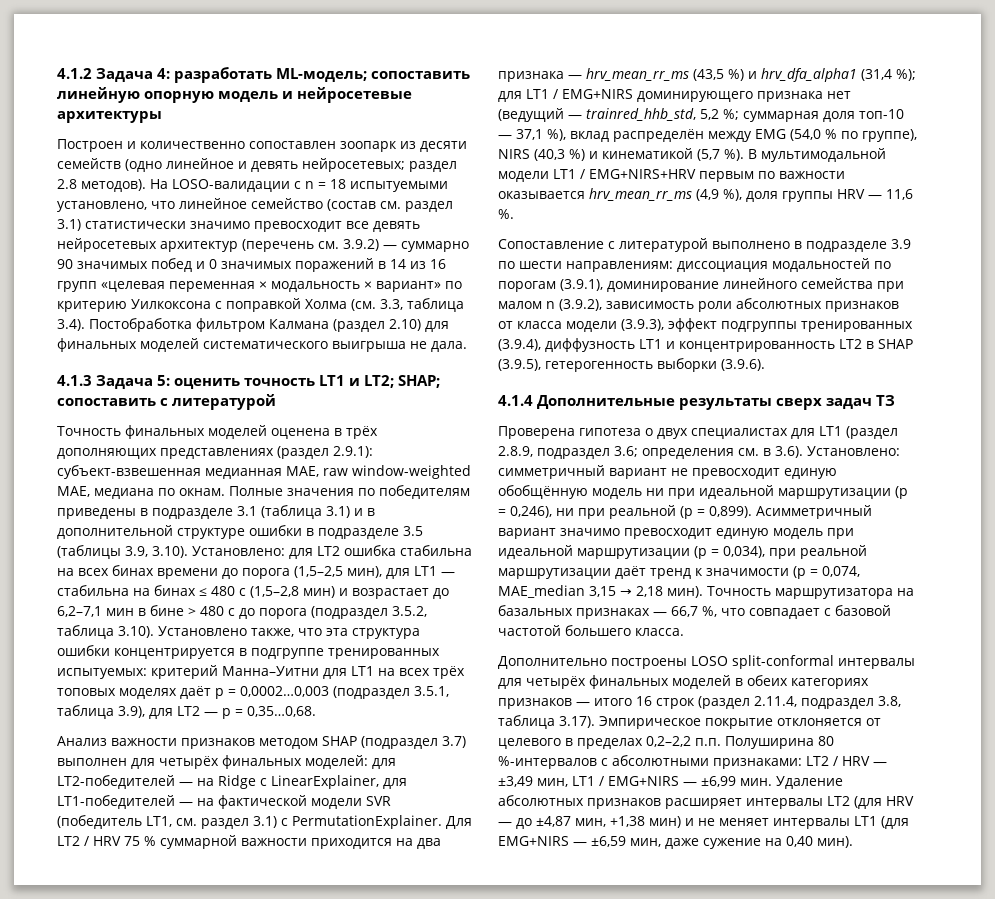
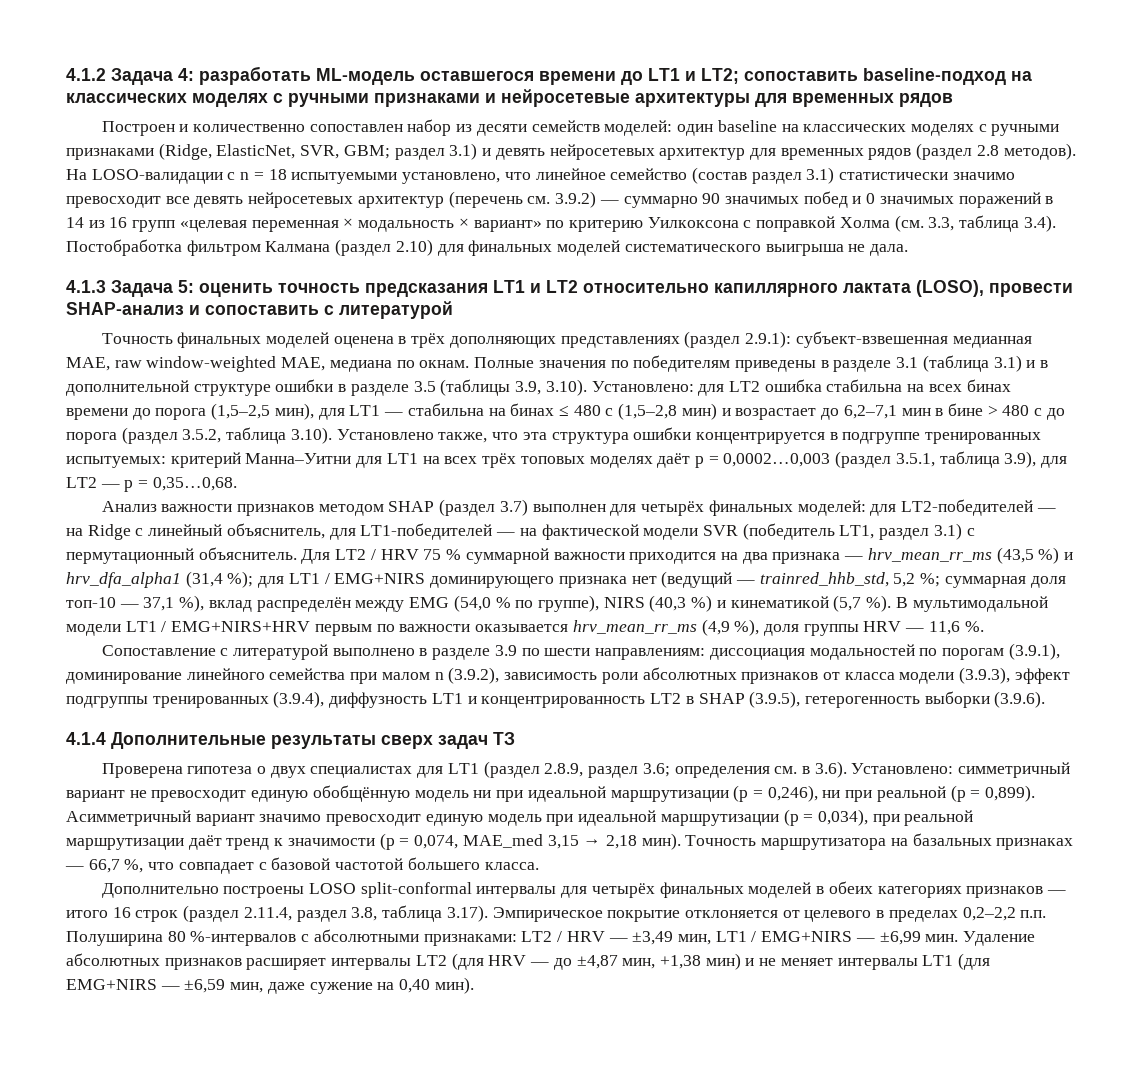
[276,68,471,82] [57,87,279,103] ML-модель; сопоставить линейную опорную модель -> [316,68,1032,85] [66,93,480,107] ML-модель оставшегося времени до LT1 и LT2; сопоставить baseline-подход на классических моделях с ручными признаками
(162, 117) none -> [755,93,953,107] для временных рядов
[340,141,397,152] зоопарк -> [407,119,452,136] набор
[125,158,457,172] (одно линейное и девять нейросетевых; раздел -> [604,120,1060,136] [66,143,973,160] моделей: один baseline на классических моделях с ручными признаками (Ridge, ElasticNet, SVR, GBM; раздел 3.1) и девять нейросетевых архитектур для временных рядов (раздел
[380,201,401,209] см. -> (747, 175) none
[319,375,441,388] LT1 и LT2; SHAP; -> [365,280,1073,297] [66,302,200,315] предсказания LT1 и LT2 относительно капиллярного лактата (LOSO), провести SHAP-анализ и
[152,508,233,519] подразделе -> [833,360,892,372] разделе
[318,528,399,539] подразделе -> [350,384,409,396] разделе
[311,606,388,619] (подраздел -> [121,427,178,444] (раздел
[333,686,410,699] (подраздел -> [835,451,892,468] (раздел
[361,736,438,749] (подраздел -> [439,499,496,516] (раздел
[271,775,379,789] LinearExplainer, -> [148,523,325,539] линейный объяснитель,
[176,818,197,826] см. -> (875, 532) none
[292,815,442,829] PermutationExplainer. -> [66,547,297,564] пермутационный объяснитель.
[806,241,887,252] подразделе -> [432,648,491,660] разделе
[537,448,610,459] подраздел -> [588,766,639,778] раздел
[498,585,585,598] MAE_median -> [462,834,543,848] MAE_med
[801,698,874,709] подраздел -> [296,910,347,922] раздел

